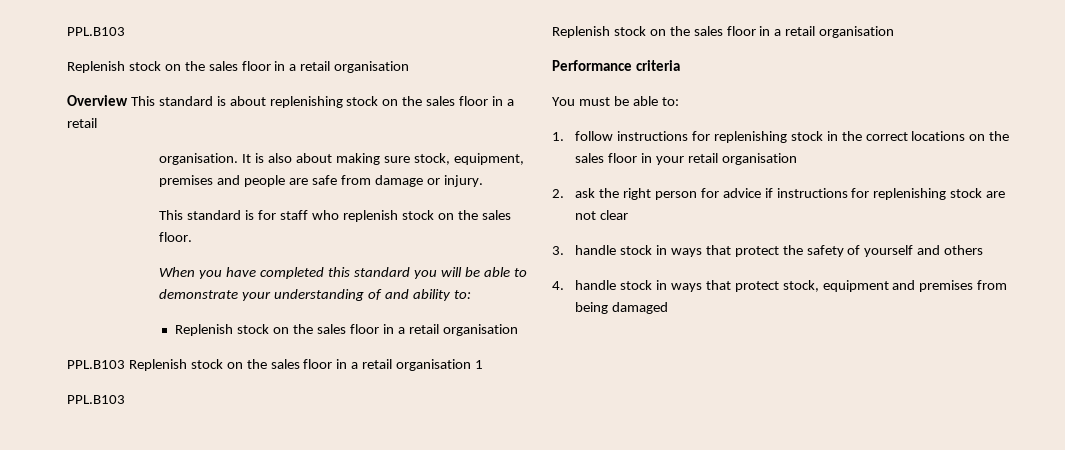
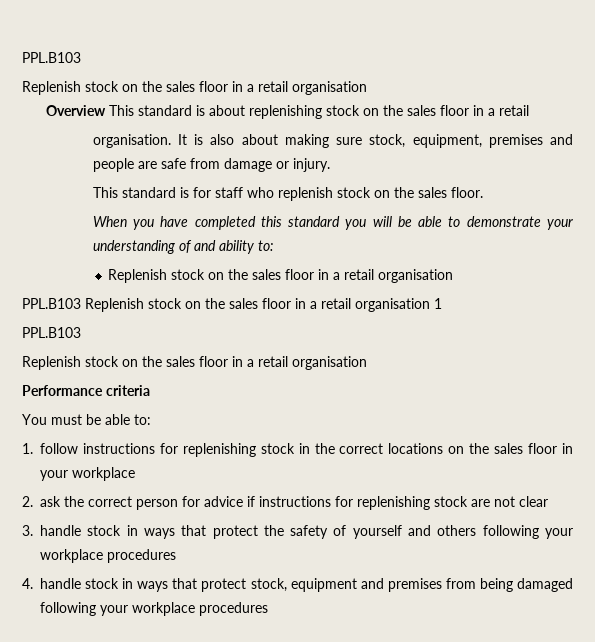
[687,153,797,165] retail organisation -> [72,467,135,481] workplace
[622,188,651,200] right -> [88,496,132,507] correct
(984, 250) none -> [482,525,574,539] [40,549,176,563] following your workplace procedures
(669, 308) none -> [40,602,268,616] following your workplace procedures

